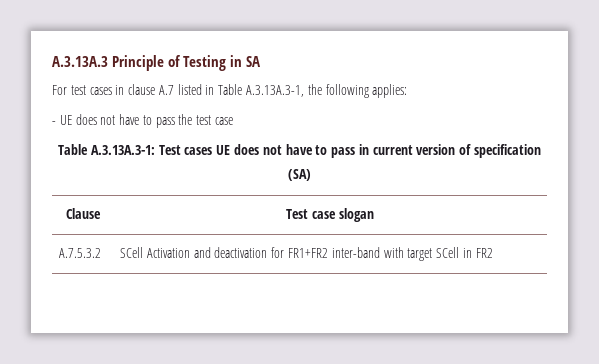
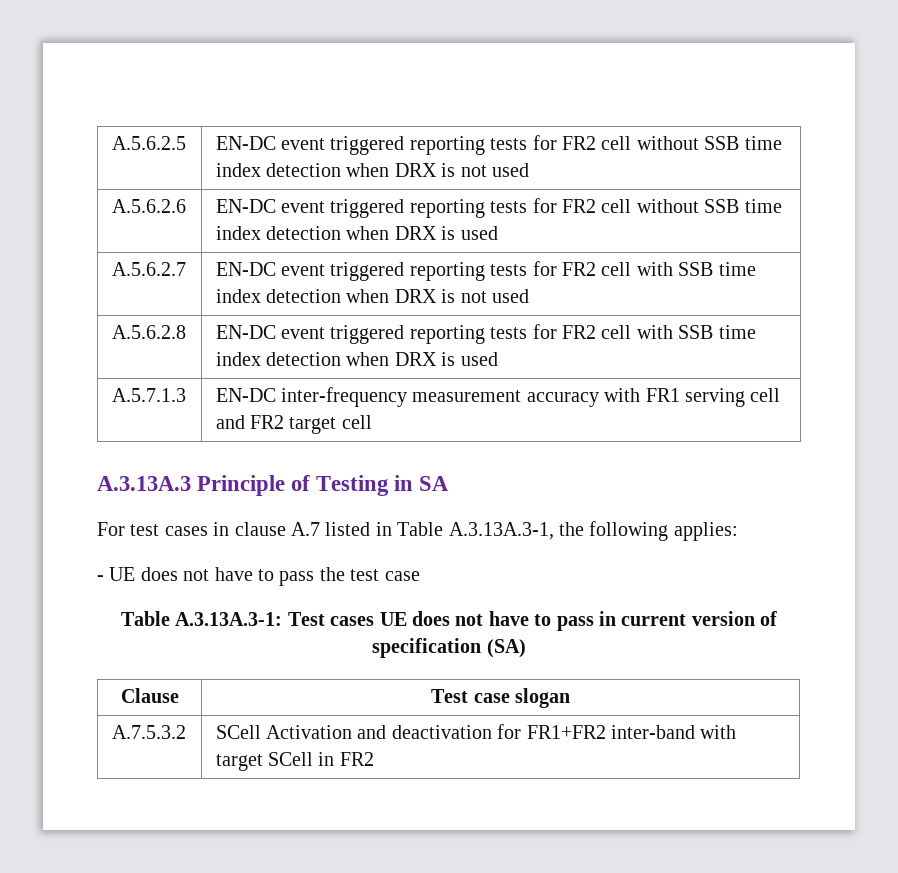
(52, 61) none -> [111,136,186,150] [215,135,782,155] [215,163,530,177] [111,199,186,213] [215,198,782,218] [215,226,498,240] [111,262,186,276] [215,261,756,281] [215,289,530,303] [111,325,186,339] [215,324,756,344] [215,352,498,366] [111,388,186,402] [215,387,781,407] [215,415,372,434] A.5.6.2.5 | EN-DC event triggered reporting tests for FR2 cell without SSB time index detection when DRX is not used // A.5.6.2.6 | EN-DC event triggered reporting tests for FR2 cell without SSB time index detection when DRX is used // A.5.6.2.7 | EN-DC event triggered reporting tests for FR2 cell with SSB time index detection when DRX is not used // A.5.6.2.8 | EN-DC event triggered reporting tests for FR2 cell with SSB time index detection when DRX is used // A.5.7.1.3 | EN-DC inter-frequency measurement accuracy with FR1 serving cell and FR2 target cell //

